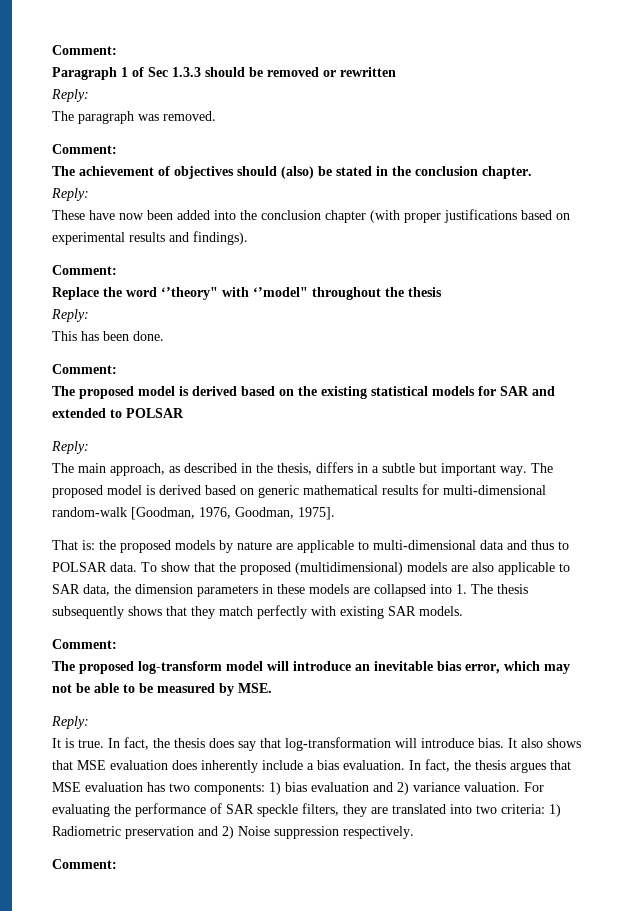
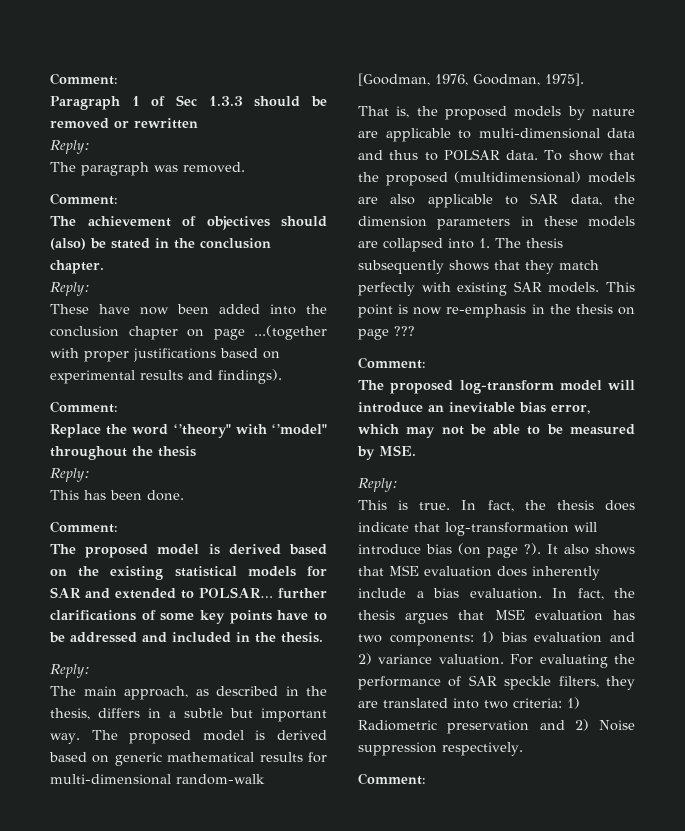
[370,210,400,223] (with -> [187,325,327,340] [50,348,79,358] on page ...(together with
[126,408,184,418] POLSAR -> [199,587,327,599] [50,610,327,624] [49,632,323,643] POLSAR… further clarifications of some key points have to be addressed and included in the thesis.
[82,540,95,550] is: -> [396,106,410,118] is,
(463, 611) none -> [606,282,635,292] [358,304,635,318] [358,326,415,340] This point is now re-emphasis in the thesis on page ???
[52,738,61,748] It -> [358,500,387,510] This
[238,741,256,751] say -> [358,522,409,532] indicate
[478,738,504,748] bias. -> [426,543,541,558] bias (on page ?).

